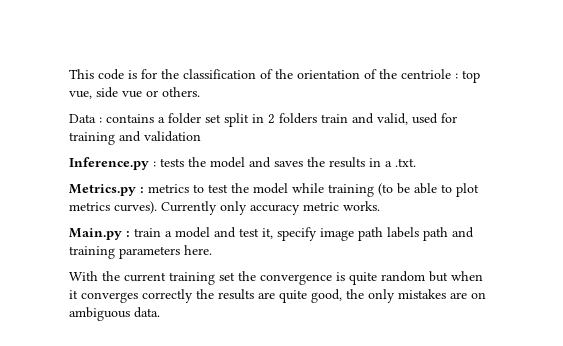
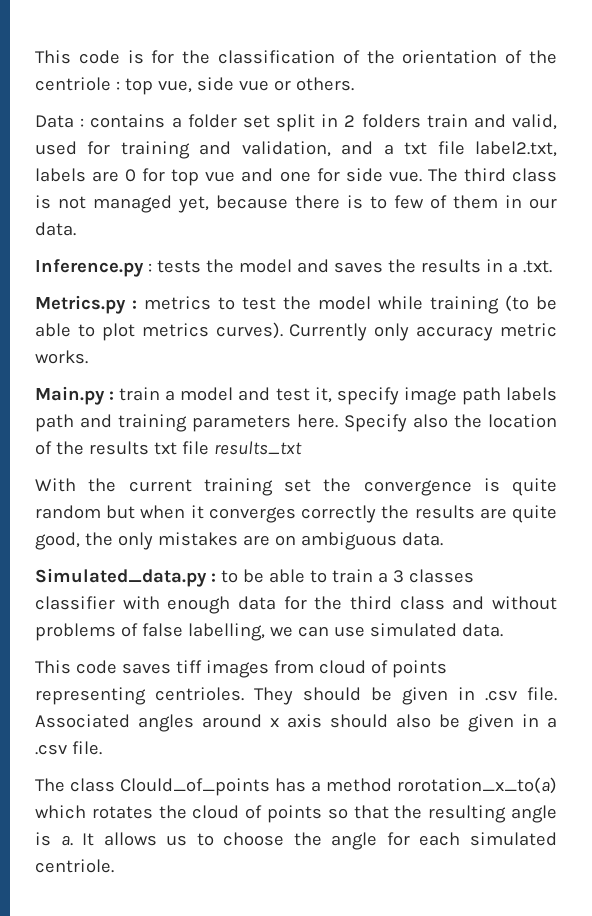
[144,131,201,142] validation -> [241,141,557,157] [35,168,557,186] [35,195,557,213] [35,222,76,236] validation, and a txt file label2.txt, labels are 0 for top vue and one for side vue. The third class is not managed yet, because there is to few of them in our data.
(212, 250) none -> [344,414,557,432] [35,441,302,455] Specify also the location of the results txt file results_txt
(160, 312) none -> [35,568,474,587] [35,596,557,614] [35,623,503,641] [35,660,447,678] [35,687,557,705] [35,714,557,732] [35,741,102,755] [35,777,557,796] [35,805,557,823] [35,832,558,850] [35,859,114,873] // Simulated_data.py : to be able to train a 3 classes classifier with enough data for the third class and without problems of false labelling, we can use simulated data. // This code saves tiff images from cloud of points representing centrioles. They should be given in .csv file. Associated angles around x axis should also be given in a .csv file. // The class Clould_of_points has a method rorotation_x_to(a) which rotates the cloud of points so that the resulting angle is a. It allows us to choose the angle for each simulated centriole.

